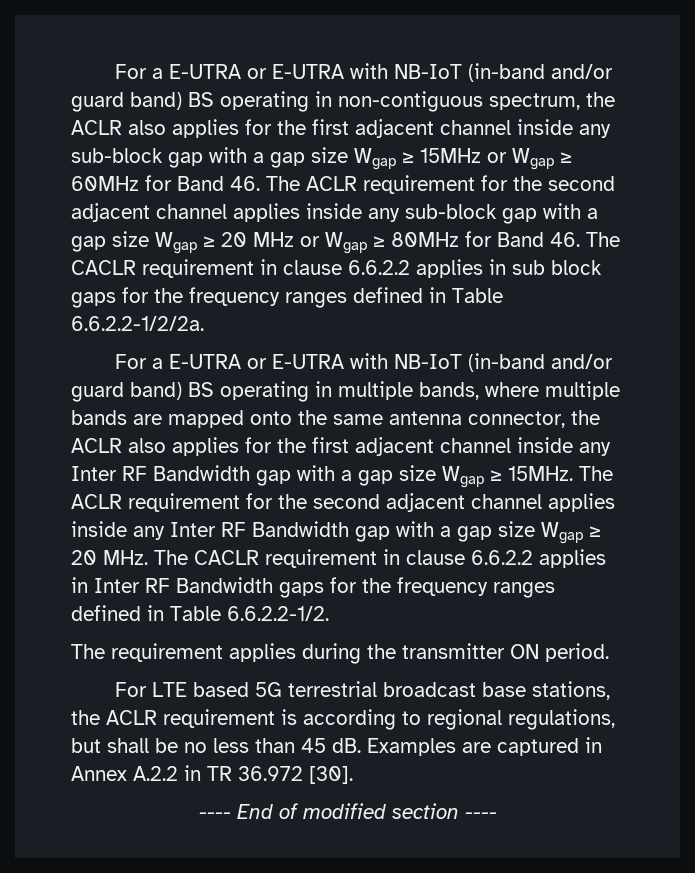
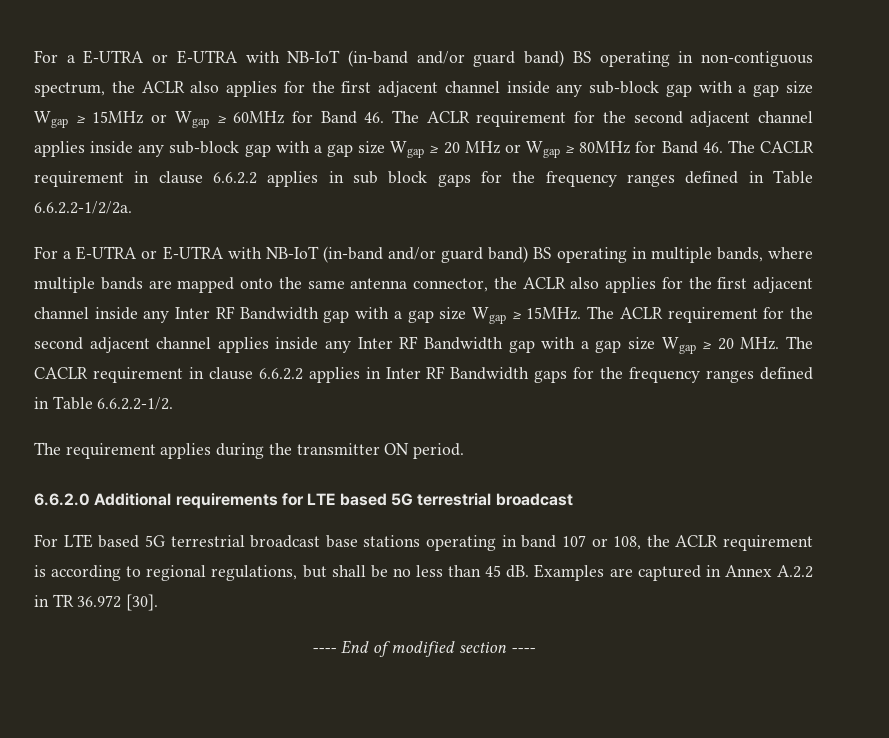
(609, 652) none -> [34,493,573,509] // 6.6.2.0 Additional requirements for LTE based 5G terrestrial broadcast
[531,681,610,700] stations, -> [363,535,642,551] stations operating in band 107 or 108,

